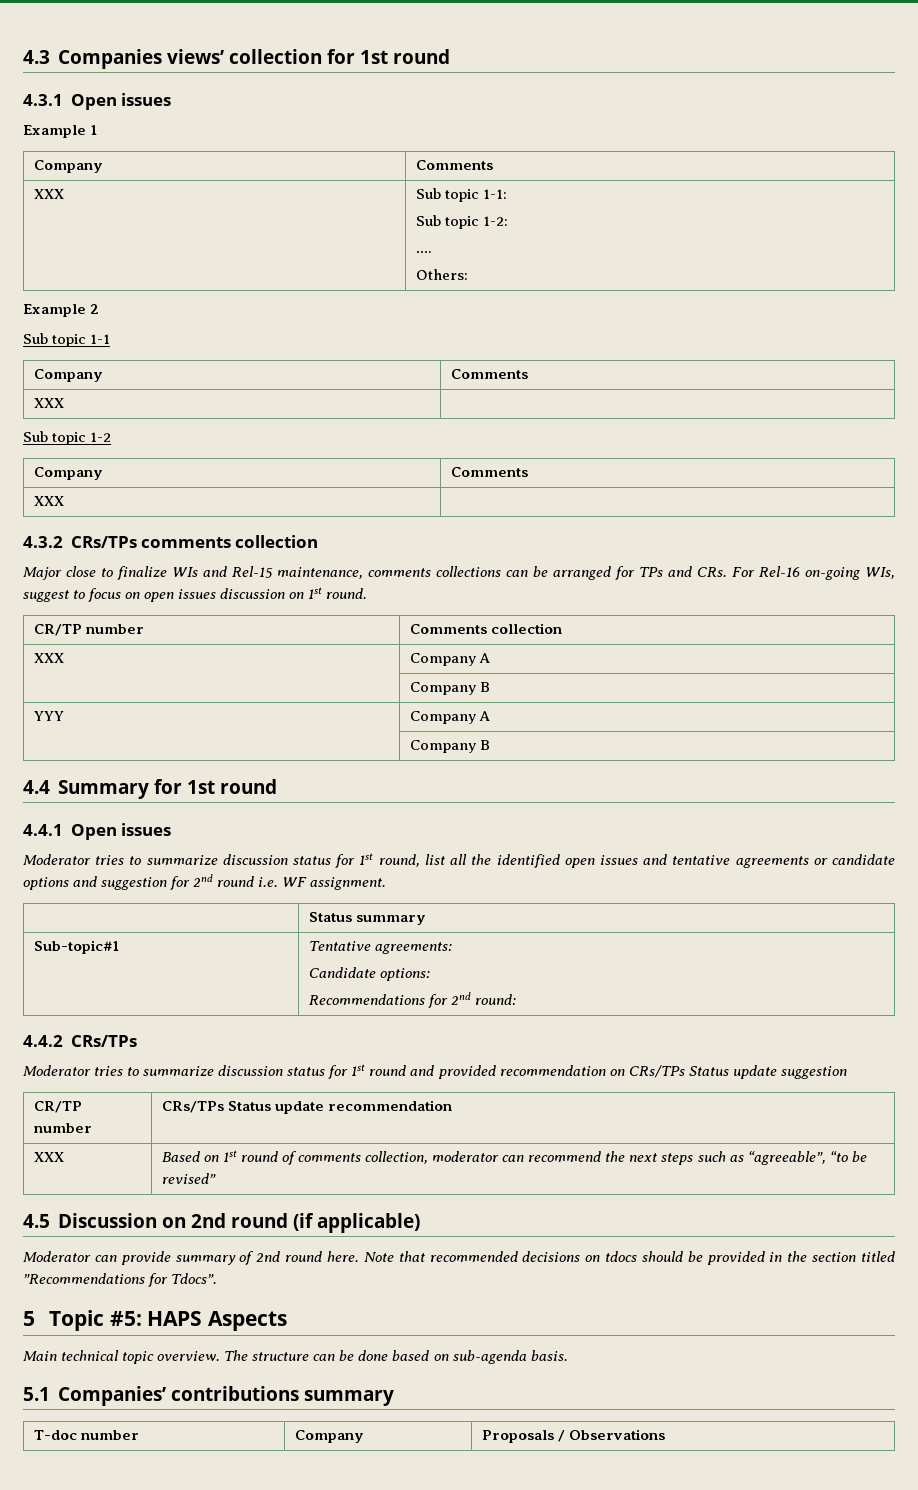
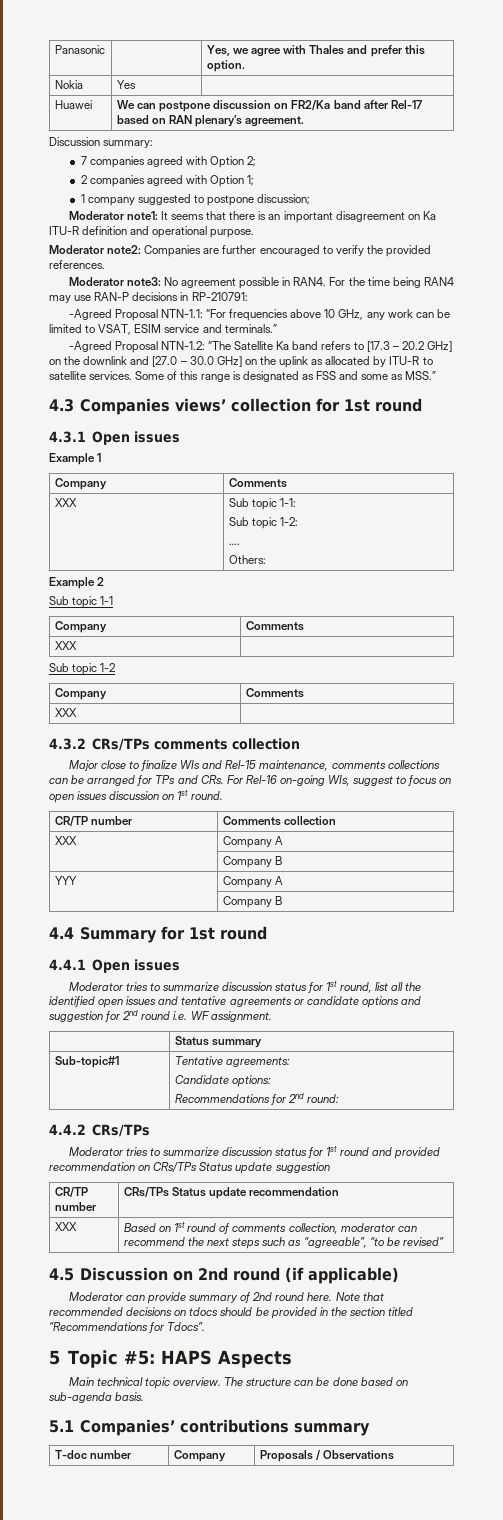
(23, 57) none -> [54,45,105,54] [206,45,425,57] [206,60,245,72] [54,80,83,89] [116,80,136,89] [54,100,92,109] [116,100,422,112] [116,115,305,127] [49,137,154,148] [80,156,257,168] [80,175,255,187] [80,194,311,206] [68,211,436,223] [49,226,255,238] [49,245,431,257] [49,260,105,269] [68,277,454,289] [49,292,248,303] [68,309,450,321] [49,324,277,335] [68,341,453,353] [49,356,433,368] [49,371,437,382] Panasonic | | Yes, we agree with Thales and prefer this option. // Nokia | Yes | // Huawei | We can postpone discussion on FR2/Ka band after Rel-17 based on RAN plenary’s agreement. // Discussion summary: // 7 companies agreed with Option 2; // 2 companies agreed with Option 1; // 1 company suggested to postpone discussion; // Moderator note1: It seems that there is an important disagreement on Ka ITU-R definition and operational purpose. // Moderator note2: Companies are further encouraged to verify the provided references. // Moderator note3: No agreement possible in RAN4. For the time being RAN4 may use RAN-P decisions in RP-210791: // -Agreed Proposal NTN-1.1: “For frequencies above 10 GHz, any work can be limited to VSAT, ESIM service and terminals.” // -Agreed Proposal NTN-1.2: “The Satellite Ka band refers to [17.3 – 20.2 GHz] on the downlink and [27.0 – 30.0 GHz] on the uplink as allocated by ITU-R to satellite services. Some of this range is designated as FSS and some as MSS.” //

